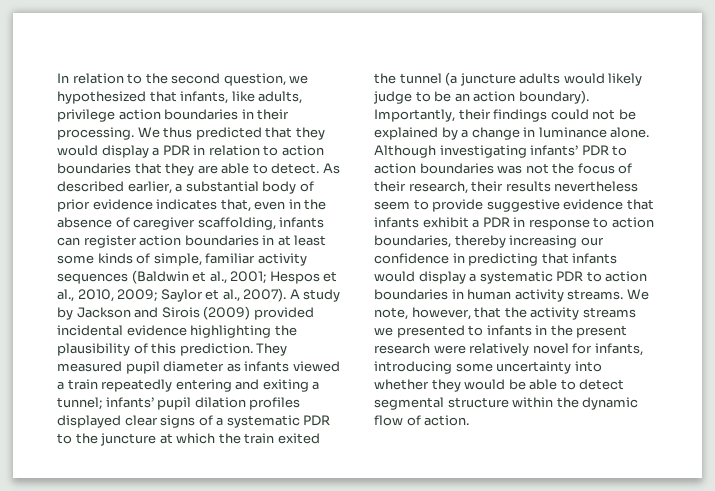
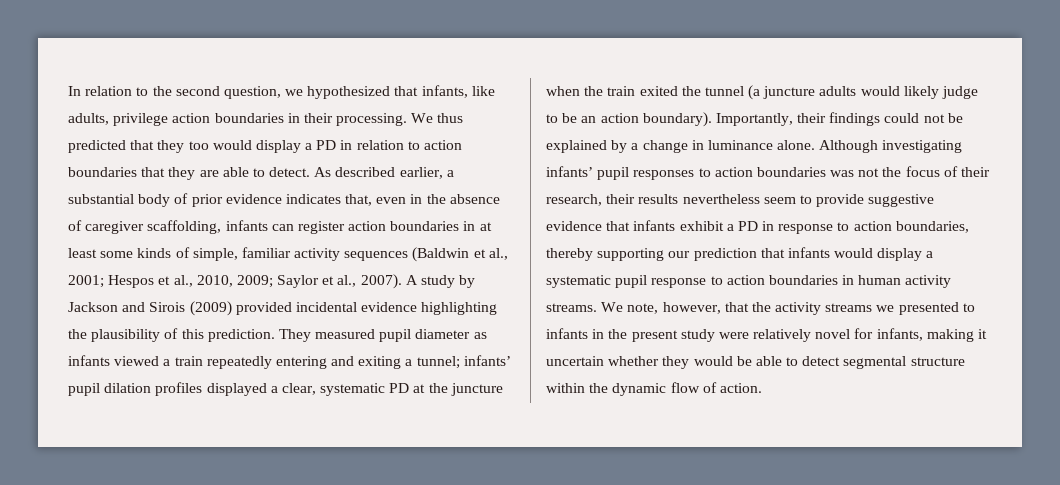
[57,145,190,158] would display a PDR -> [188,140,337,153] too would display a PD
[124,415,331,428] [57,433,216,446] clear signs of a systematic PDR to the juncture at which -> [270,383,503,396] [546,86,580,96] a clear, systematic PD at the juncture when
[581,145,609,156] PDR -> [597,167,695,180] pupil responses
[482,217,510,228] PDR -> [737,221,758,231] PD
[509,235,604,248] [374,253,539,266] increasing our confidence in predicting -> [597,248,757,261] supporting our prediction
[556,271,584,282] PDR -> [615,275,707,288] pupil response
[374,343,430,354] research -> [680,329,715,342] study
[374,361,602,374] introducing some uncertainty into -> [926,329,988,342] [546,356,604,366] making it uncertain

